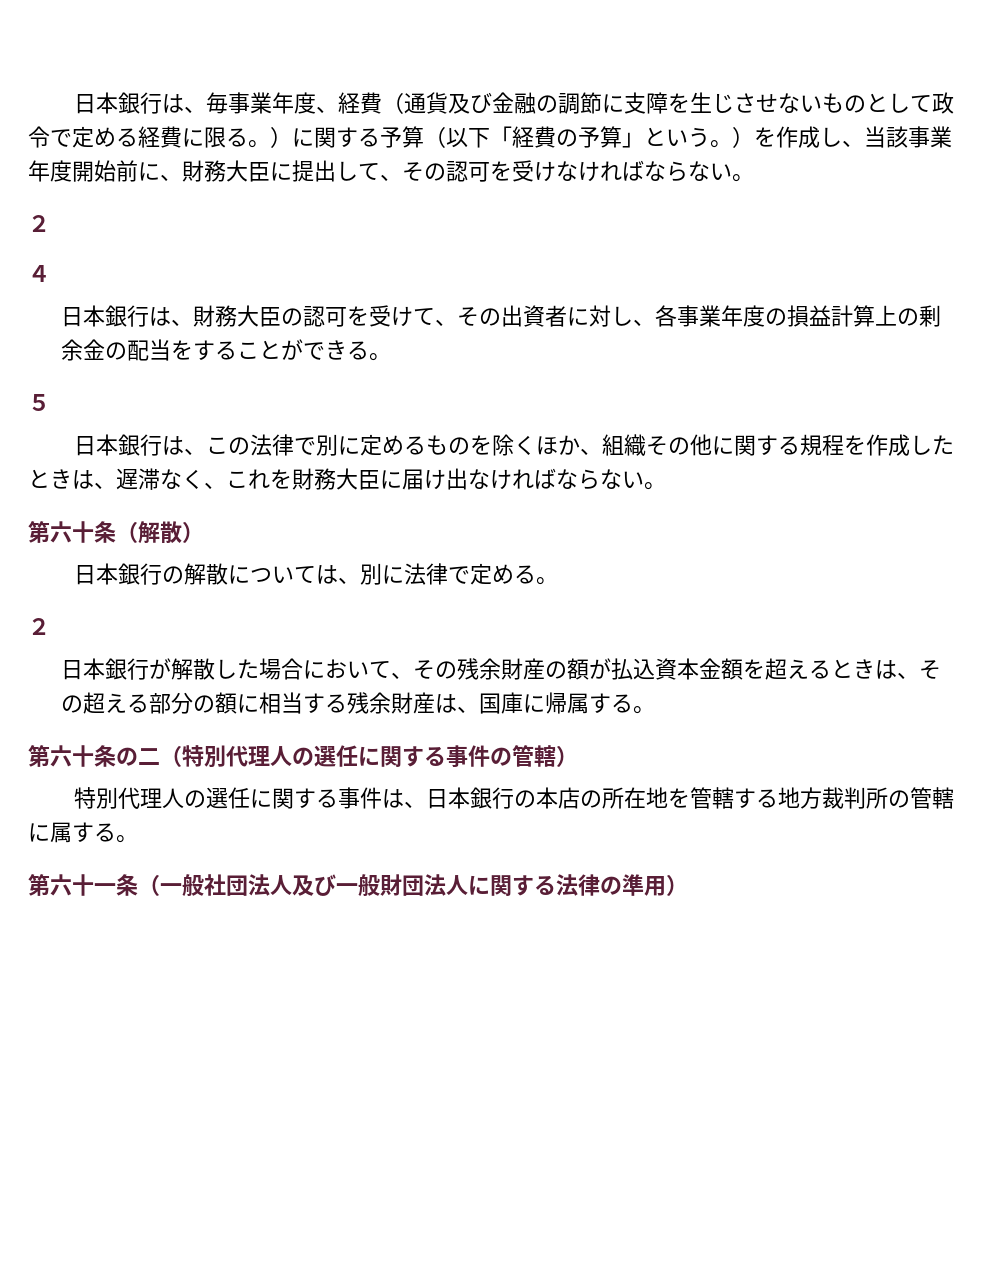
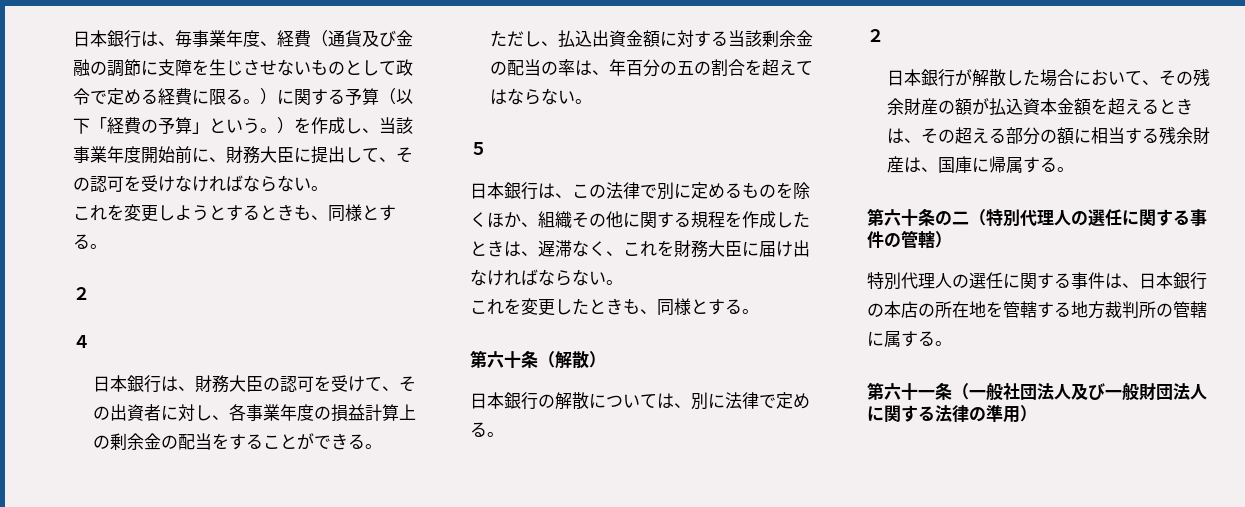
(754, 178) none -> [73,204,396,222] [73,234,107,249] // これを変更しようとするときも、同様とする。
(391, 357) none -> [490,30,814,48] [490,59,814,77] [490,88,593,105] // ただし、払込出資金額に対する当該剰余金の配当の率は、年百分の五の割合を超えてはならない。
(666, 486) none -> [470,298,759,316] // これを変更したときも、同様とする。

